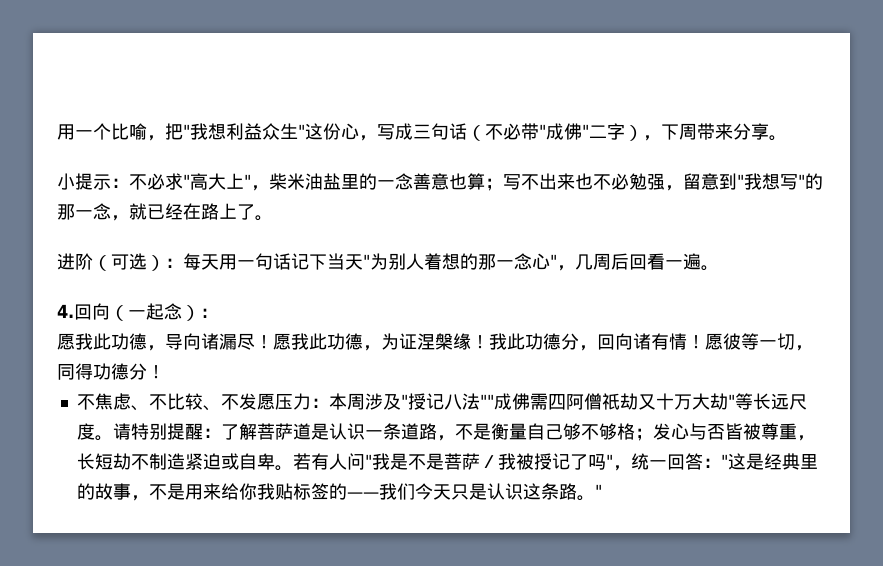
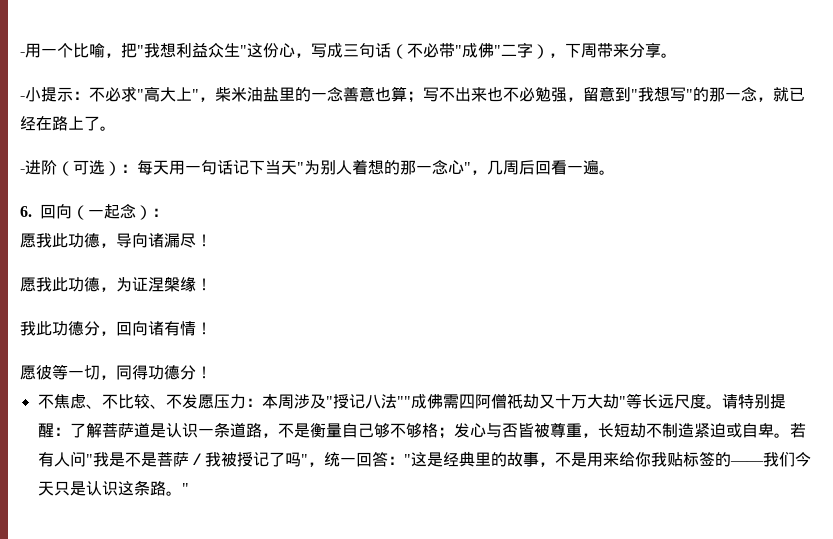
(57, 132) none -> [20,52,25,56] -
(787, 138) none -> [20,96,25,100] -
(273, 218) none -> [20,169,25,173] -
[57,304,74,318] 4. -> [20,206,32,217] 6.
(273, 342) none -> (212, 240) //
(489, 342) none -> (212, 284) //
(705, 342) none -> (212, 328) //

